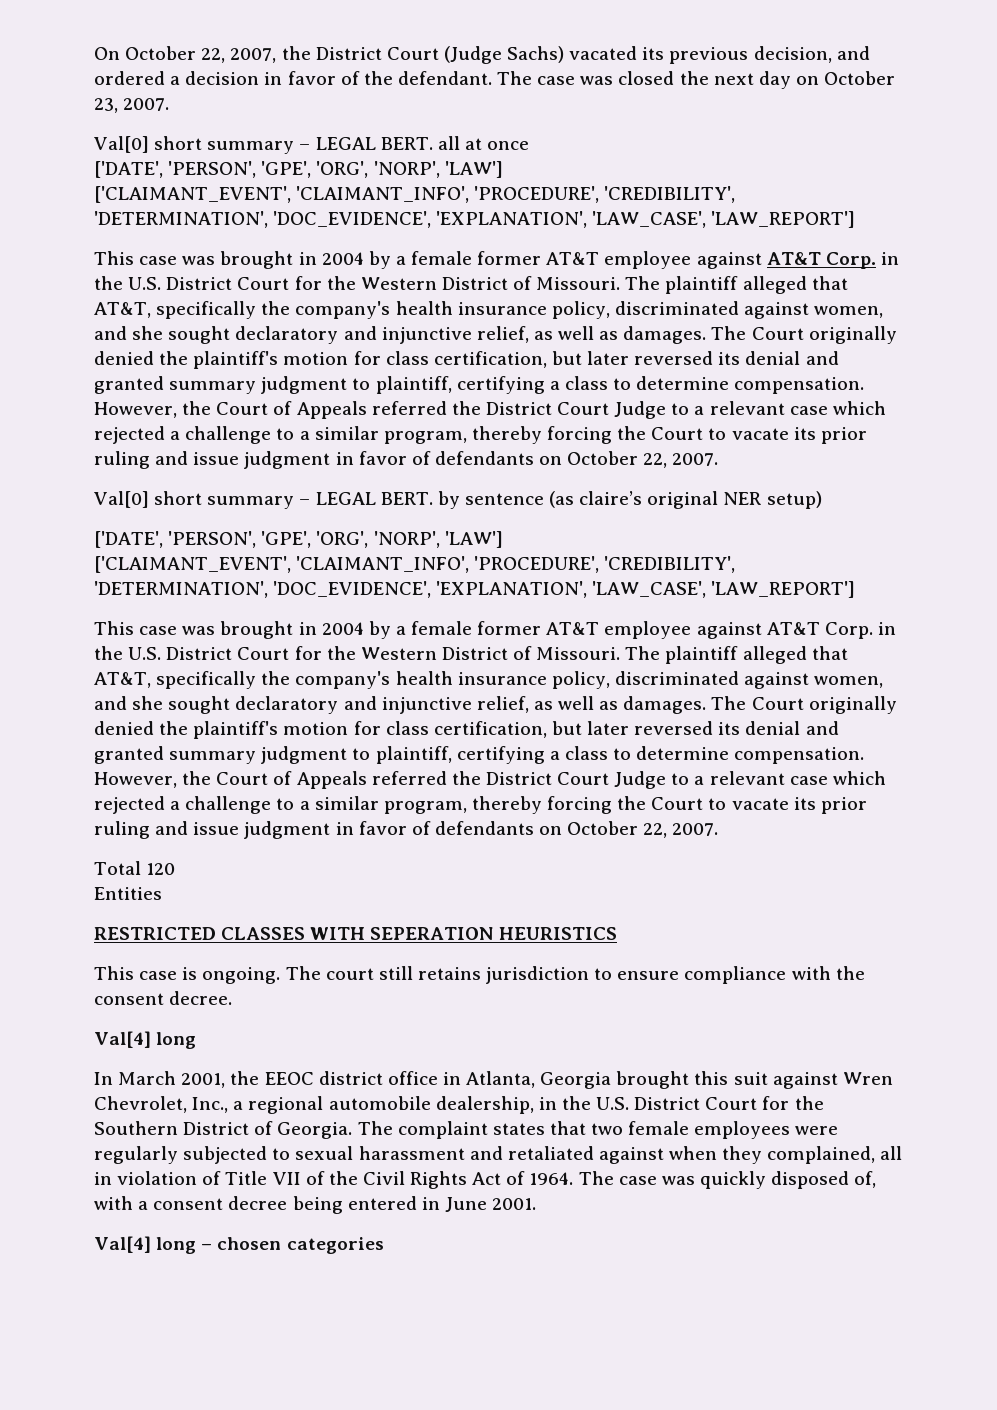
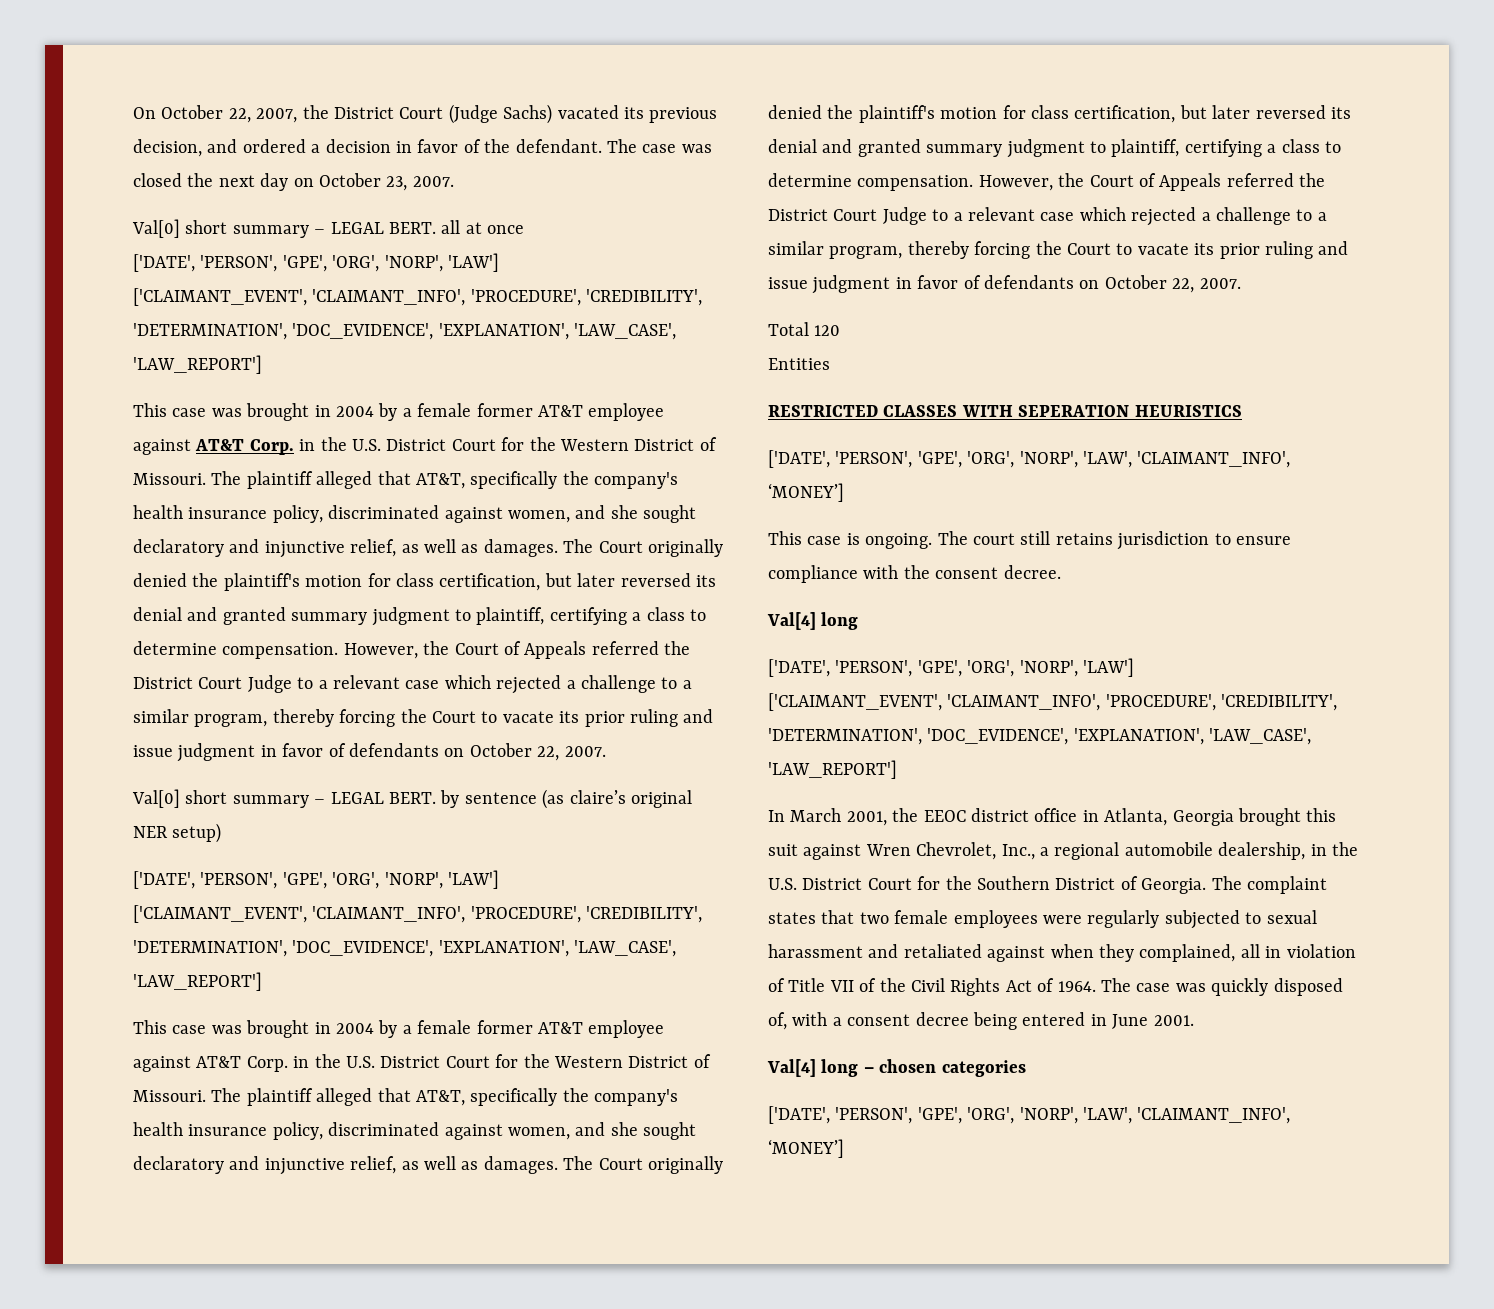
(617, 933) none -> [768,450,1291,468] [768,483,844,502] // ['DATE', 'PERSON', 'GPE', 'ORG', 'NORP', 'LAW', 'CLAIMANT_INFO', ‘MONEY’]
(197, 1040) none -> [768,658,1134,677] [768,693,1338,711] [768,728,1312,745] [768,760,897,779] // ['DATE', 'PERSON', 'GPE', 'ORG', 'NORP', 'LAW'] // ['CLAIMANT_EVENT', 'CLAIMANT_INFO', 'PROCEDURE', 'CREDIBILITY', 'DETERMINATION', 'DOC_EVIDENCE', 'EXPLANATION', 'LAW_CASE', 'LAW_REPORT']
(384, 1245) none -> [768,1106,1291,1124] [768,1139,844,1158] // ['DATE', 'PERSON', 'GPE', 'ORG', 'NORP', 'LAW', 'CLAIMANT_INFO', ‘MONEY’]

